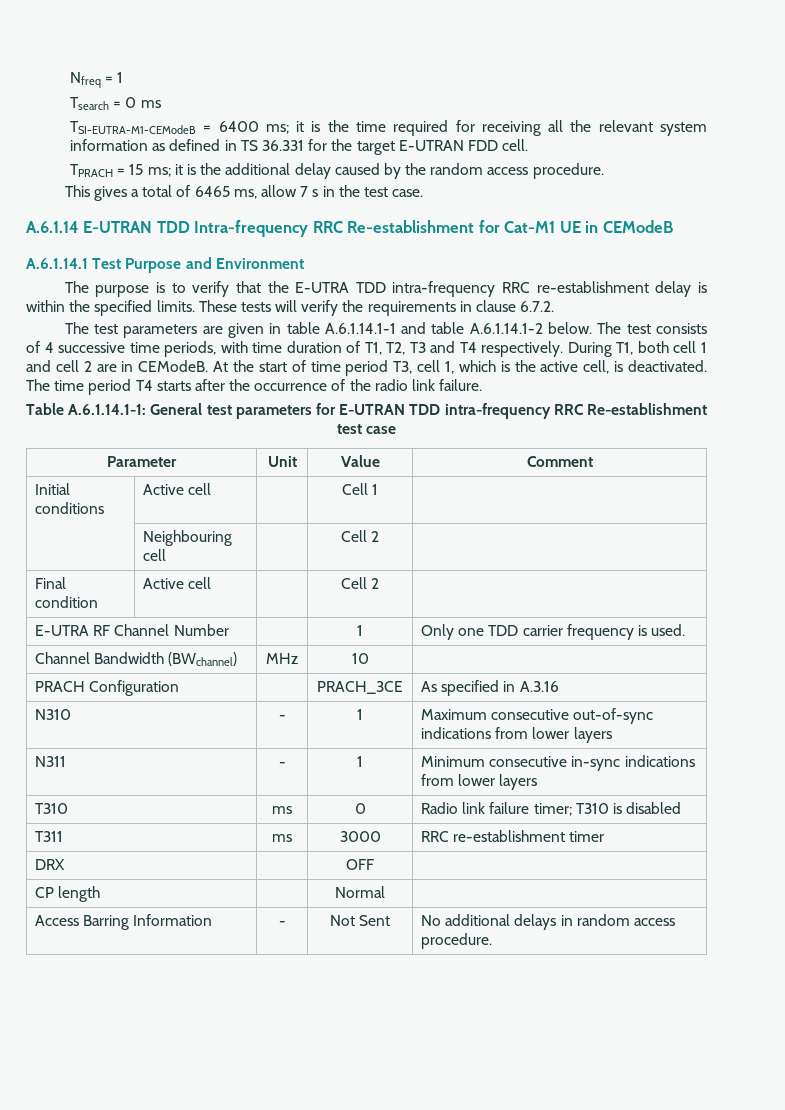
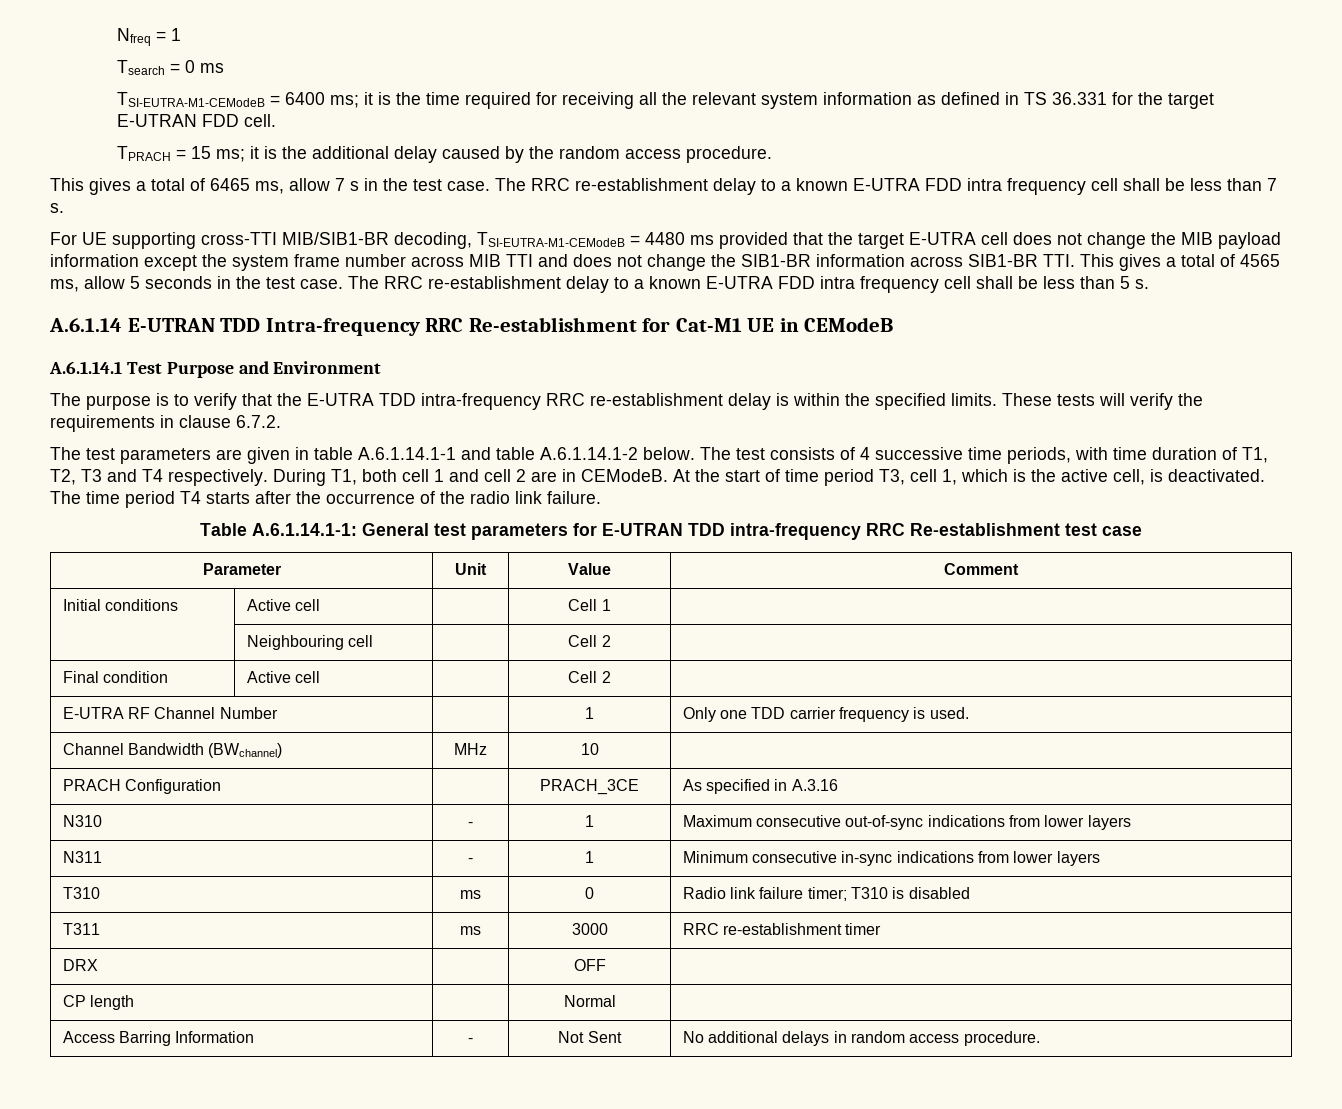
(424, 193) none -> [495,178,1277,195] [50,203,64,213] [50,232,1281,249] [50,254,1280,271] [50,276,1149,293] The RRC re-establishment delay to a known E-UTRA FDD intra frequency cell shall be less than 7 s. // For UE supporting cross-TTI MIB/SIB1-BR decoding, TSI-EUTRA-M1-CEModeB = 4480 ms provided that the target E-UTRA cell does not change the MIB payload information except the system frame number across MIB TTI and does not change the SIB1-BR information across SIB1-BR TTI. This gives a total of 4565 ms, allow 5 seconds in the test case. The RRC re-establishment delay to a known E-UTRA FDD intra frequency cell shall be less than 5 s.

